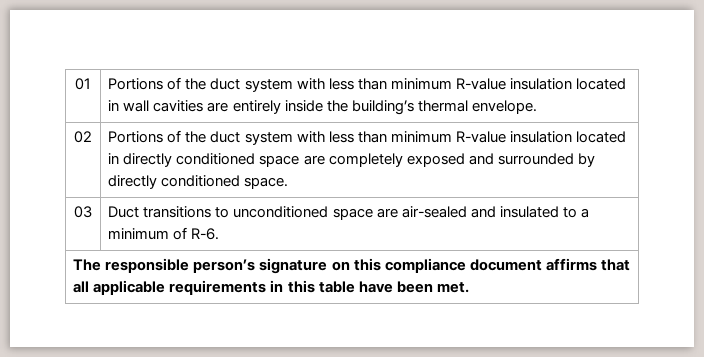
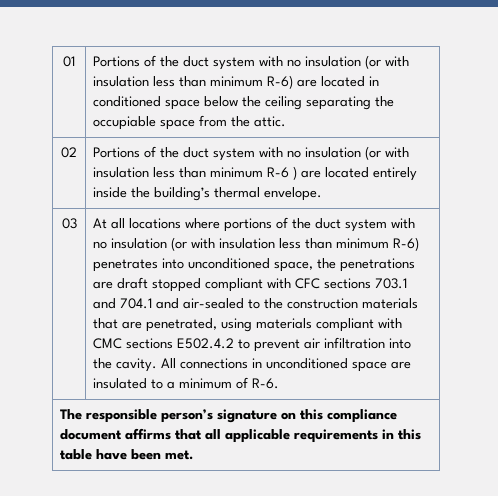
[328,78,626,90] [108,100,537,115] less than minimum R-value insulation located in wall cavities are entirely inside the building’s thermal envelope. -> [287,55,410,69] [93,75,380,89] [93,96,395,110] [93,115,287,130] no insulation (or with insulation less than minimum R-6) are located in conditioned space below the ceiling separating the occupiable space from the attic.
[328,131,626,143] [108,153,595,167] [108,175,289,189] [74,206,92,218] [108,206,230,218] less than minimum R-value insulation located in directly conditioned space are completely exposed and surrounded by directly conditioned space. // 03 | Duct transitions to -> [287,146,410,160] [93,166,418,181] [93,187,323,201] [61,218,77,229] [93,217,416,232] [93,237,420,251] [93,258,416,272] [93,277,408,292] [93,298,419,309] [93,318,403,332] [93,337,412,352] [93,358,263,372] no insulation (or with insulation less than minimum R-6 ) are located entirely inside the building’s thermal envelope. // 03 | At all locations where portions of the duct system with no insulation (or with insulation less than minimum R-6) penetrates into unconditioned space, the penetrations are draft stopped compliant with CFC sections 703.1 and 704.1 and air-sealed to the construction materials that are penetrated, using materials compliant with CMC sections E502.4.2 to prevent air infiltration into the cavity. All connections in
[401,206,496,218] air-sealed and -> (412, 365) none

